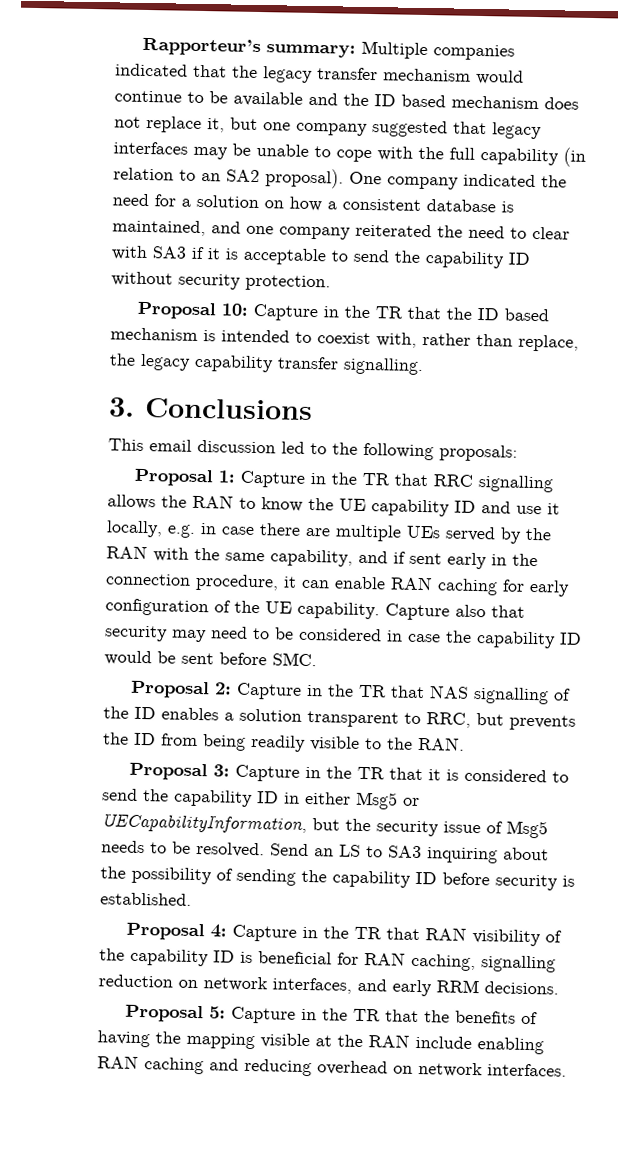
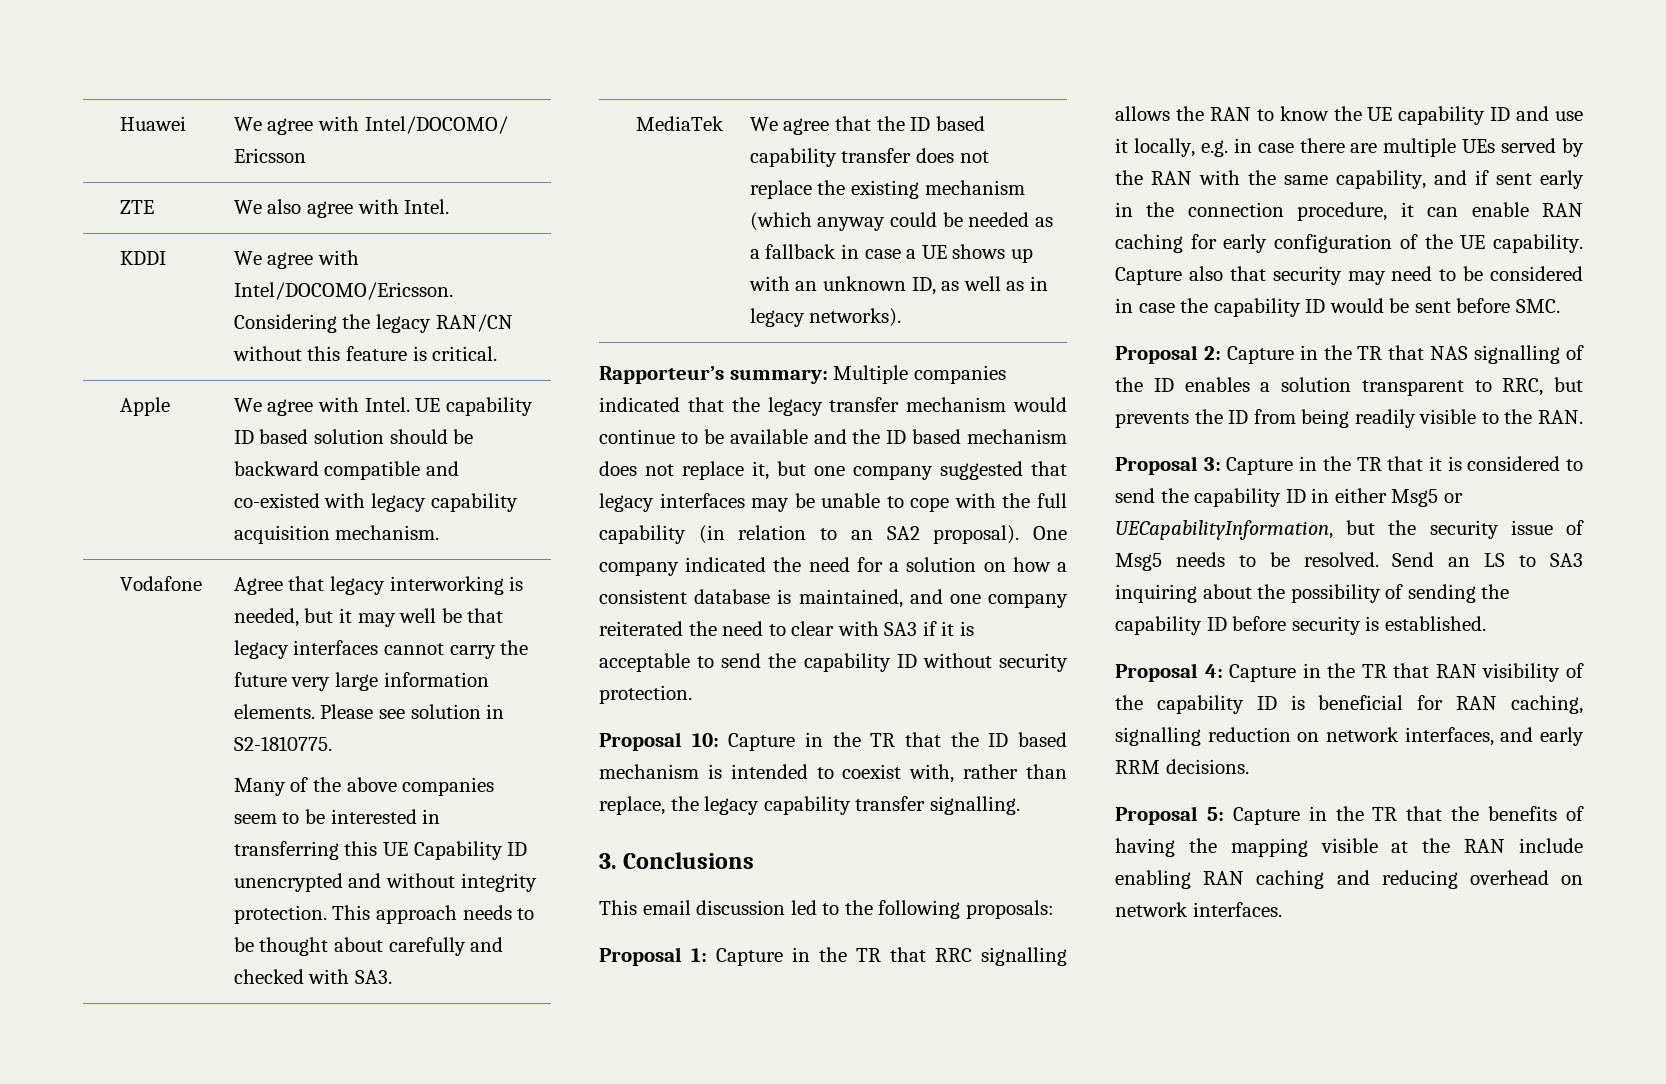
(142, 47) none -> [120,116,187,131] [233,116,508,135] [233,148,306,163] [120,200,155,214] [233,199,450,218] [120,251,167,265] [233,250,359,269] [233,282,453,300] [233,314,513,333] [232,346,498,361] [120,397,171,416] [233,397,533,416] [233,429,474,444] [233,461,459,480] [233,493,518,512] [233,525,440,544] [120,576,203,591] [233,576,524,595] [233,608,504,627] [233,640,529,659] [233,672,489,691] [233,704,505,719] [233,736,332,751] [233,777,495,796] [233,809,441,824] [233,841,528,860] [233,873,537,892] [233,905,535,924] [233,937,504,956] [233,969,392,984] [636,116,725,131] [749,116,985,135] [749,148,989,167] [749,180,1025,199] [749,212,1053,231] [749,244,1033,263] [748,276,1048,295] [749,308,902,327] Huawei | We agree with Intel/DOCOMO/ Ericsson // ZTE | We also agree with Intel. // KDDI | We agree with Intel/DOCOMO/Ericsson. Considering the legacy RAN/CN without this feature is critical. // Apple | We agree with Intel. UE capability ID based solution should be backward compatible and co-existed with legacy capability acquisition mechanism. // Vodafone | Agree that legacy interworking is needed, but it may well be that legacy interfaces cannot carry the future very large information elements. Please see solution in S2-1810775. // Many of the above companies seem to be interested in transferring this UE Capability ID unencrypted and without integrity protection. This approach needs to be thought about carefully and checked with SA3. // MediaTek | We agree that the ID based capability transfer does not replace the existing mechanism (which anyway could be needed as a fallback in case a UE shows up with an unknown ID, as well as in legacy networks). //

